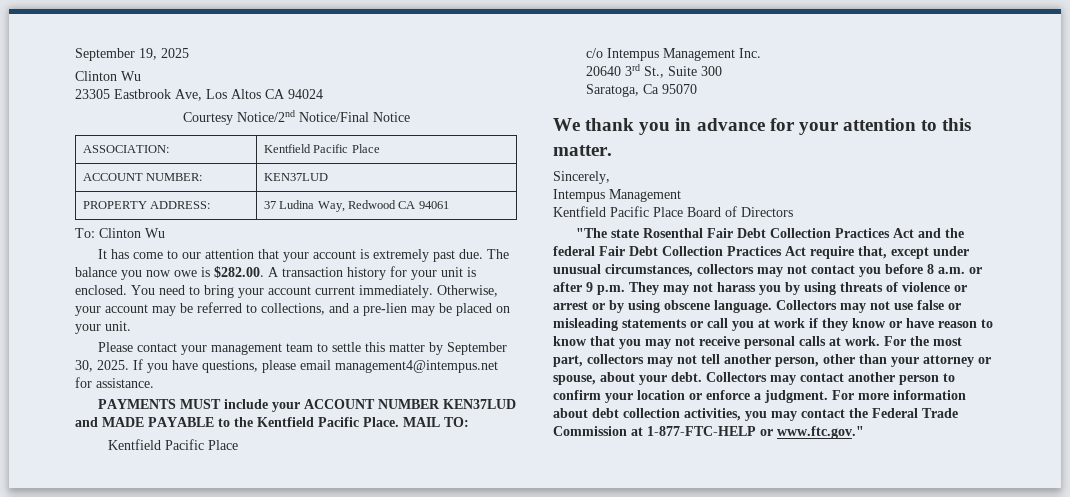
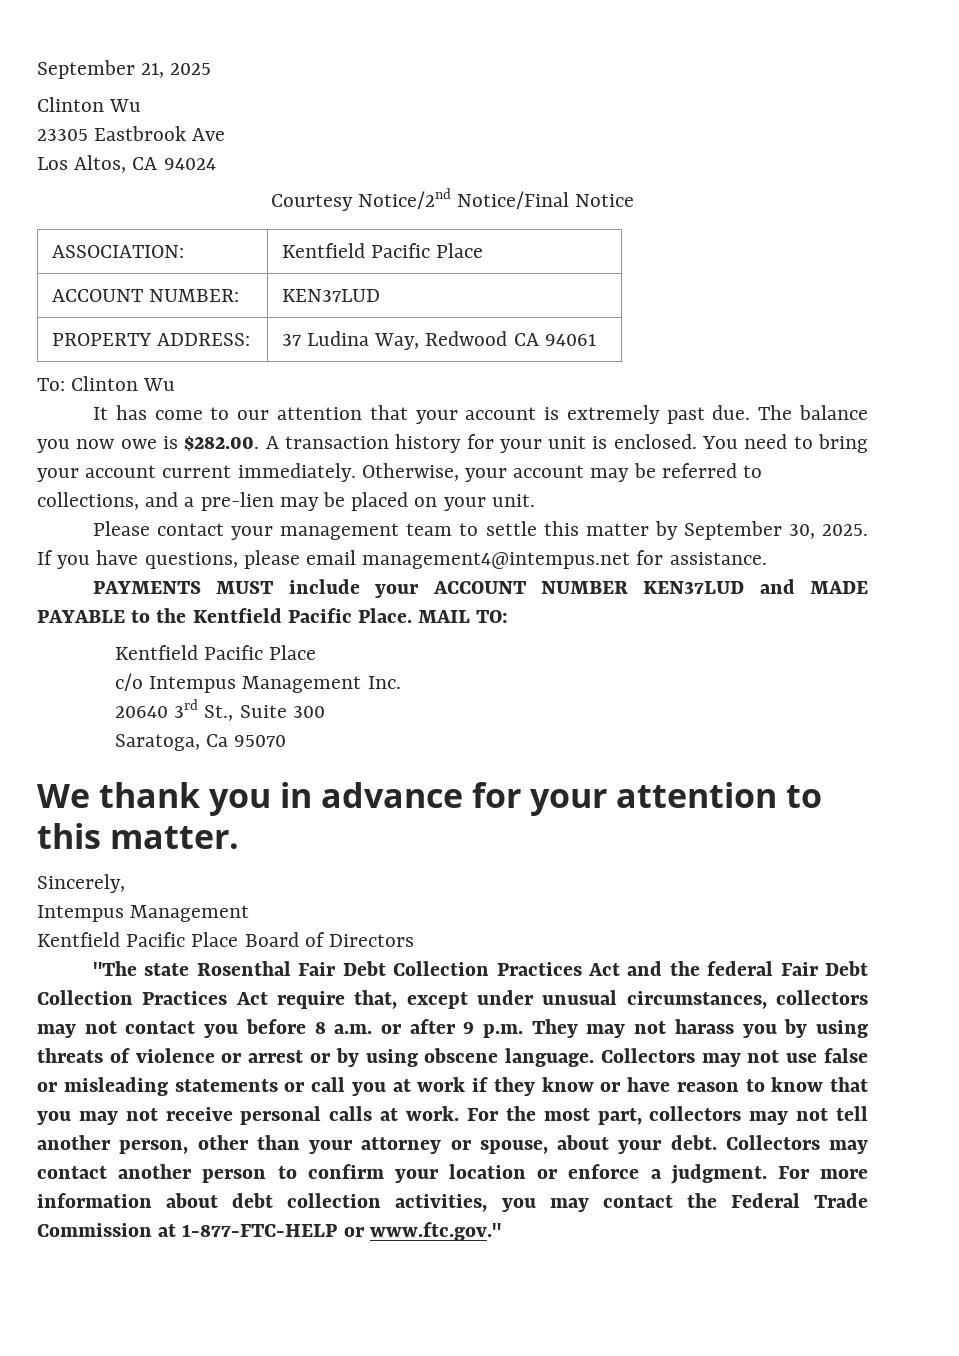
[75,48,157,61] September 19, -> [37,60,165,79] September 21,
[175,89,261,101] Ave, Los Altos -> [192,128,226,141] [37,155,127,173] Ave // Los Altos,

